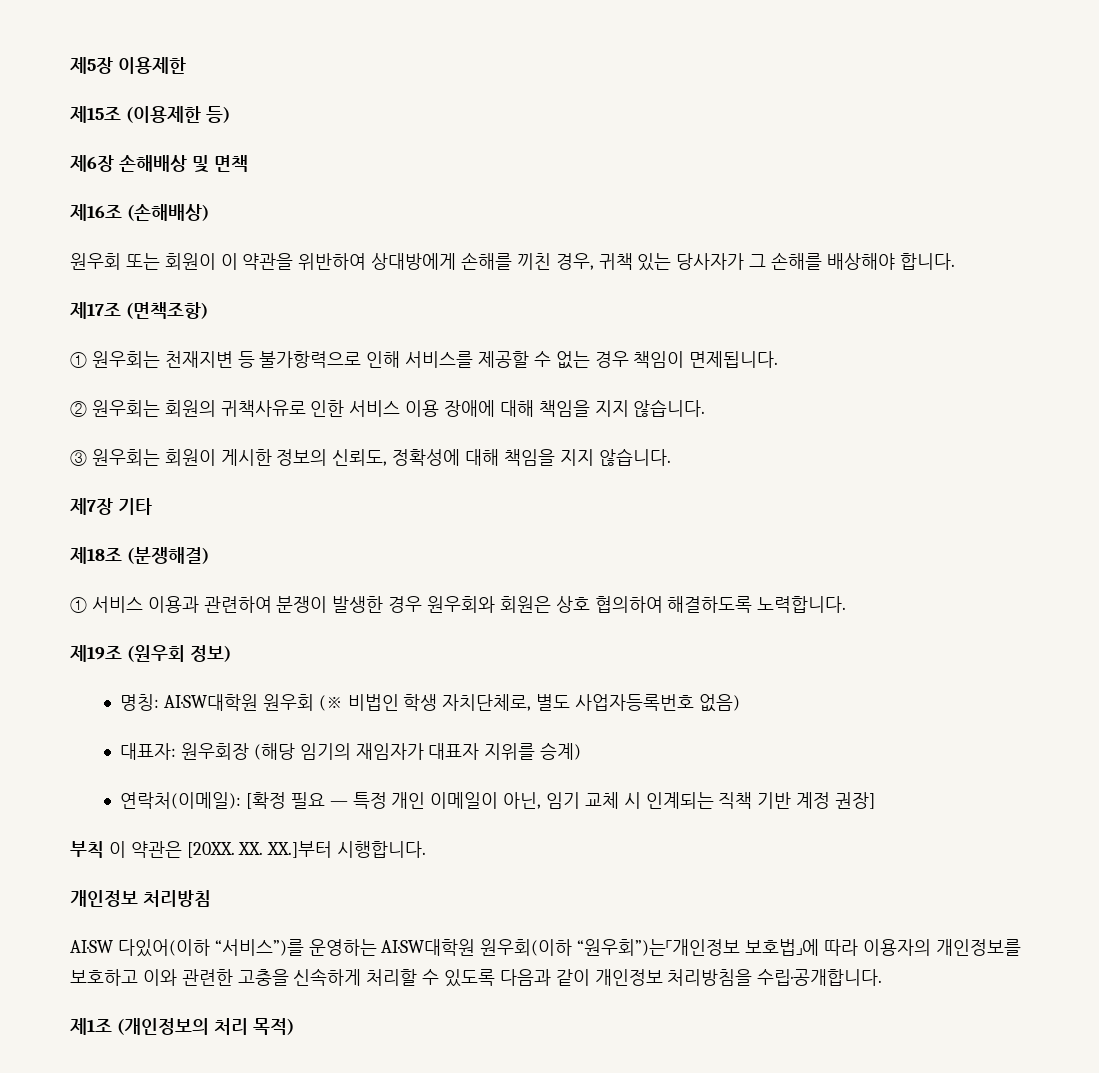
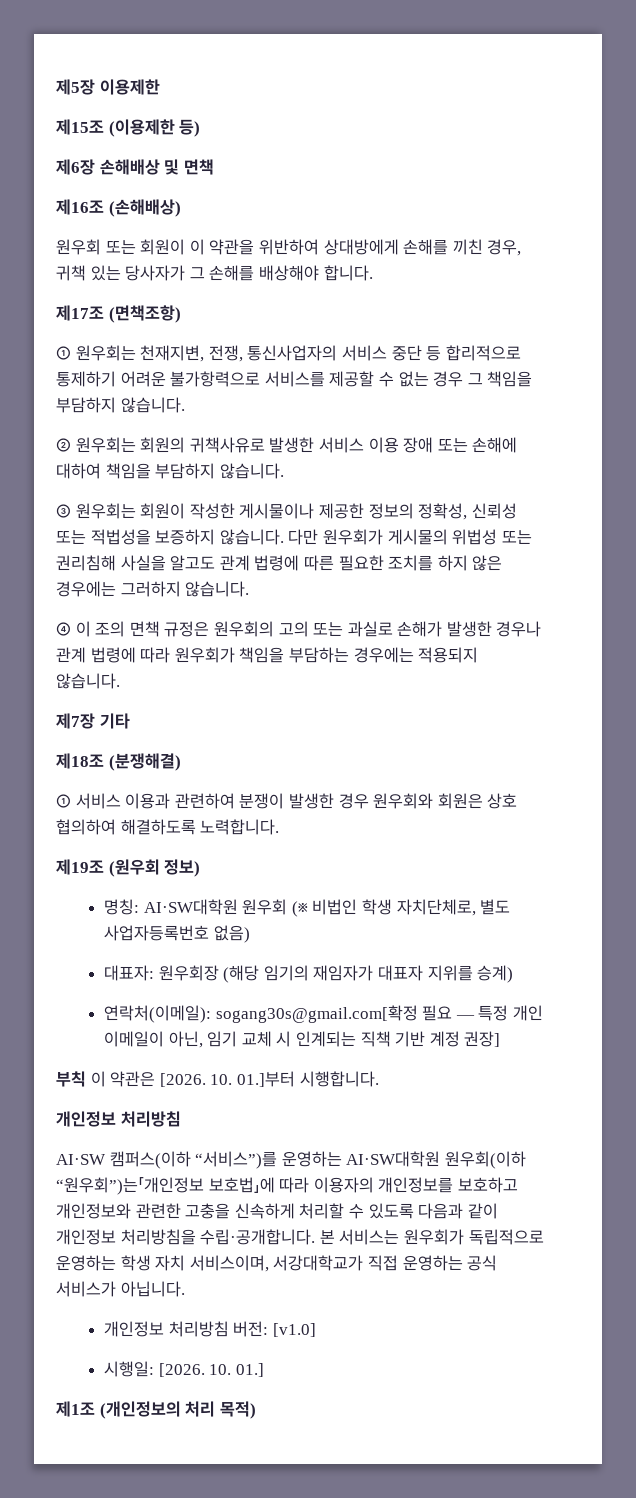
[164,351,401,368] 천재지변 등 불가항력으로 인해 -> [140,345,521,362] [56,371,261,387] 천재지변, 전쟁, 통신사업자의 서비스 중단 등 합리적으로 통제하기 어려운 불가항력으로
[633,351,779,368] 책임이 면제됩니다. -> [467,371,533,387] [56,397,185,413] 그 책임을 부담하지 않습니다.
[310,400,345,417] 인한 -> [269,437,315,453] 발생한
[444,399,706,417] [70,449,594,466] 장애에 대해 책임을 지지 않습니다. // ③ 원우회는 회원이 게시한 정보의 신뢰도, 정확성에 대해 책임을 지지 -> [403,437,518,453] [56,463,284,479] [56,503,517,520] [56,529,532,545] [56,555,503,571] [56,581,250,597] [56,621,542,637] [56,647,479,663] 장애 또는 손해에 대하여 책임을 부담하지 않습니다. // ③ 원우회는 회원이 작성한 게시물이나 제공한 정보의 정확성, 신뢰성 또는 적법성을 보증하지 않습니다. 다만 원우회가 게시물의 위법성 또는 권리침해 사실을 알고도 관계 법령에 따른 필요한 조치를 하지 않은 경우에는 그러하지 않습니다. // ④ 이 조의 면책 규정은 원우회의 고의 또는 과실로 손해가 발생한 경우나 관계 법령에 따라 원우회가 책임을 부담하는 경우에는 적용되지
[245,792,286,809] [확정 -> [215,1005,418,1023] sogang30s@gmail.com[확정
[186,841,333,858] [20XX. XX. XX.]부터 -> [159,1071,295,1087] [2026. 10. 01.]부터
[117,939,210,957] 다있어(이하 -> [109,1151,191,1169] 캠퍼스(이하
[142,969,177,986] 이와 -> [56,1203,131,1219] 개인정보와
(883, 977) none -> [319,1229,544,1245] [56,1255,498,1272] [56,1281,185,1297] [103,1321,316,1337] [103,1361,264,1377] 본 서비스는 원우회가 독립적으로 운영하는 학생 자치 서비스이며, 서강대학교가 직접 운영하는 공식 서비스가 아닙니다. // 개인정보 처리방침 버전: [v1.0] // 시행일: [2026. 10. 01.]

